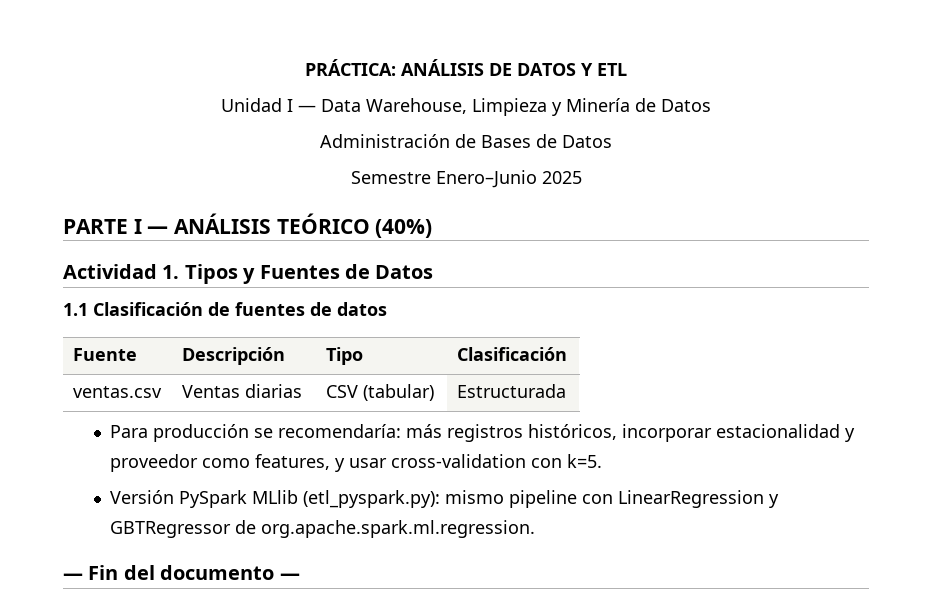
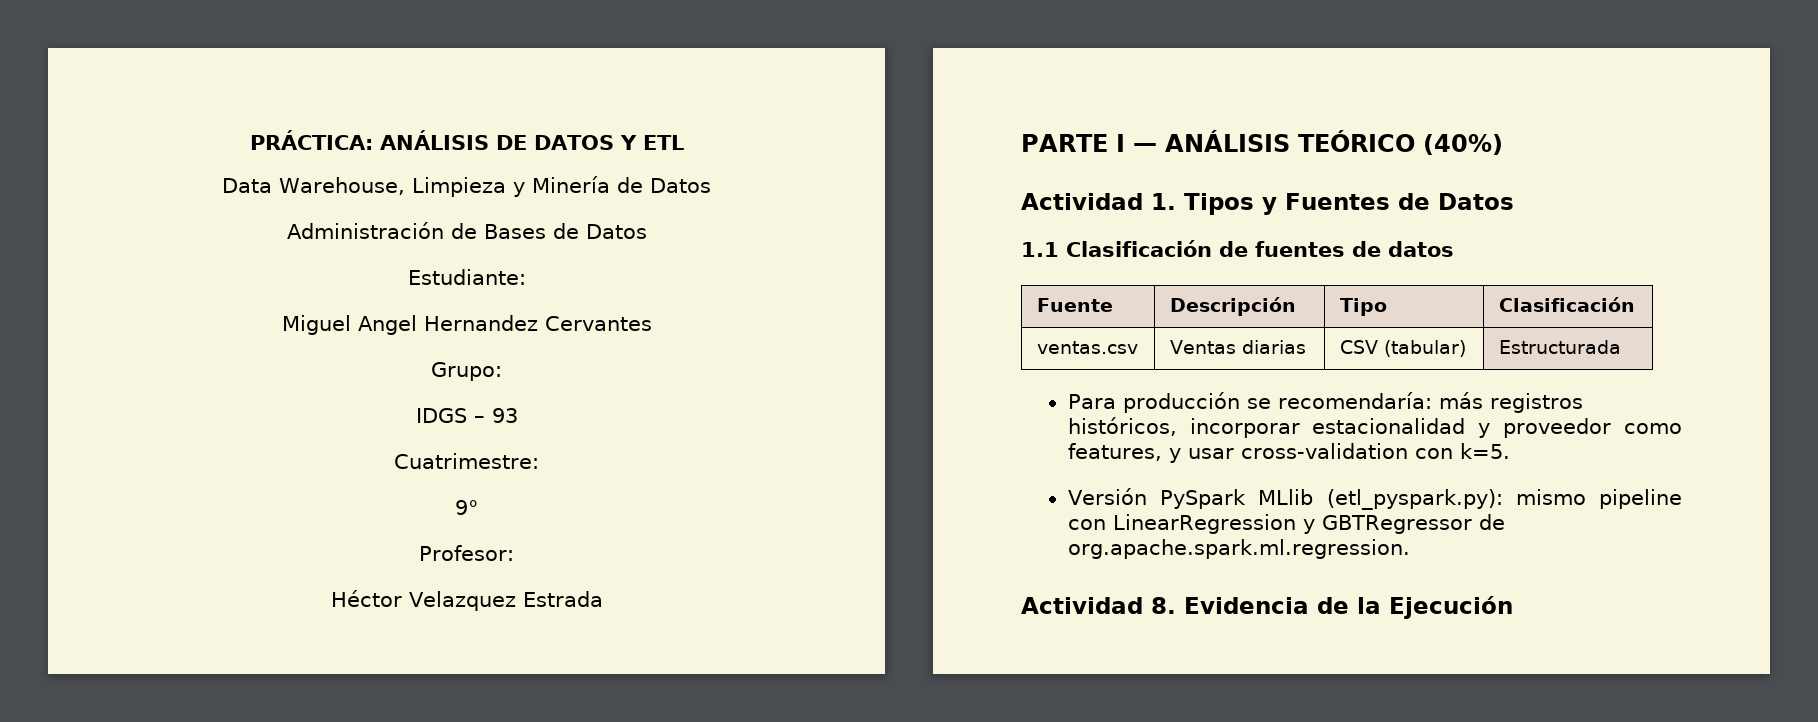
[221,98,316,112] Unidad I — -> (684, 142) none
[350,170,582,188] Semestre Enero–Junio 2025 -> [407,269,526,285] [281,315,652,335] [431,362,502,381] [415,408,518,423] [394,453,539,469] [454,500,479,515] [419,545,514,561] [330,590,603,611] Estudiante: // Miguel Angel Hernandez Cervantes // Grupo: // IDGS – 93 // Cuatrimestre: // 9° // Profesor: // Héctor Velazquez Estrada
[63,565,300,580] — Fin del documento — -> [1021,596,1513,619] Actividad 8. Evidencia de la Ejecución

